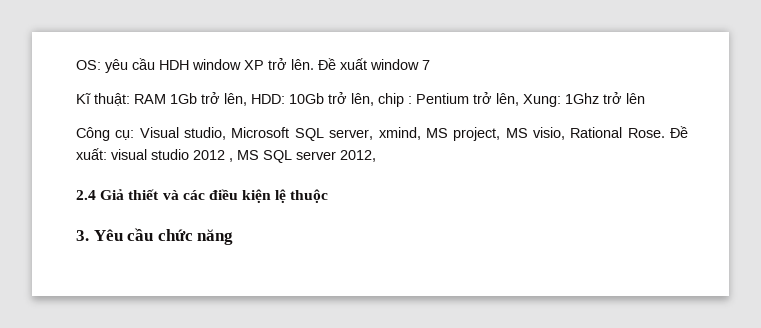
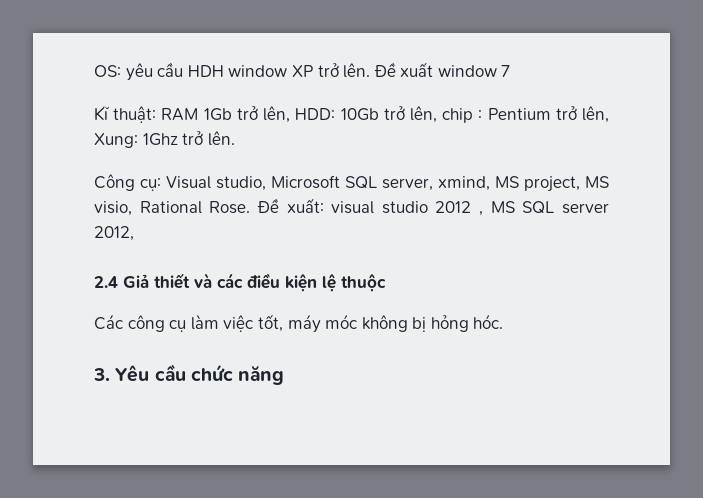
[626,93,645,104] lên -> [207,131,235,146] lên.
(329, 196) none -> [94,314,504,333] // Các công cụ làm việc tốt, máy móc không bị hỏng hóc.

